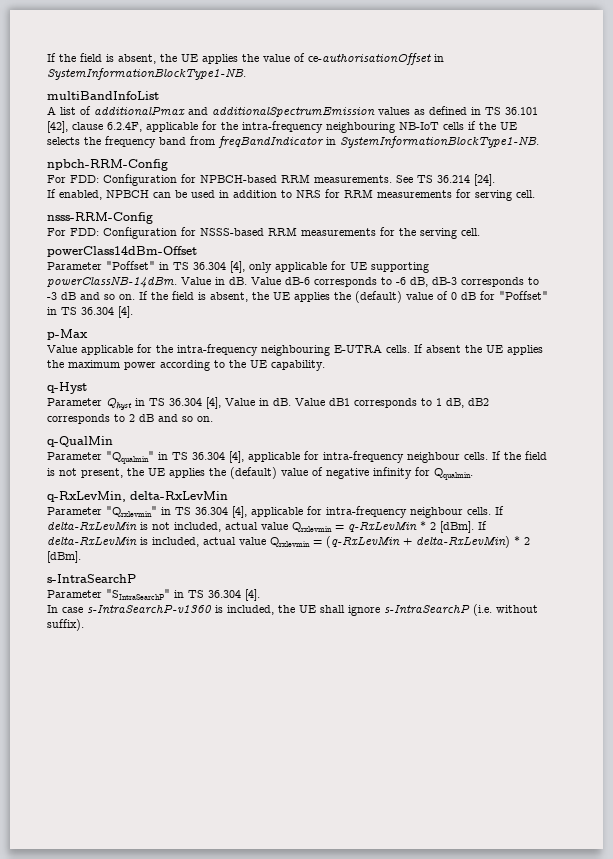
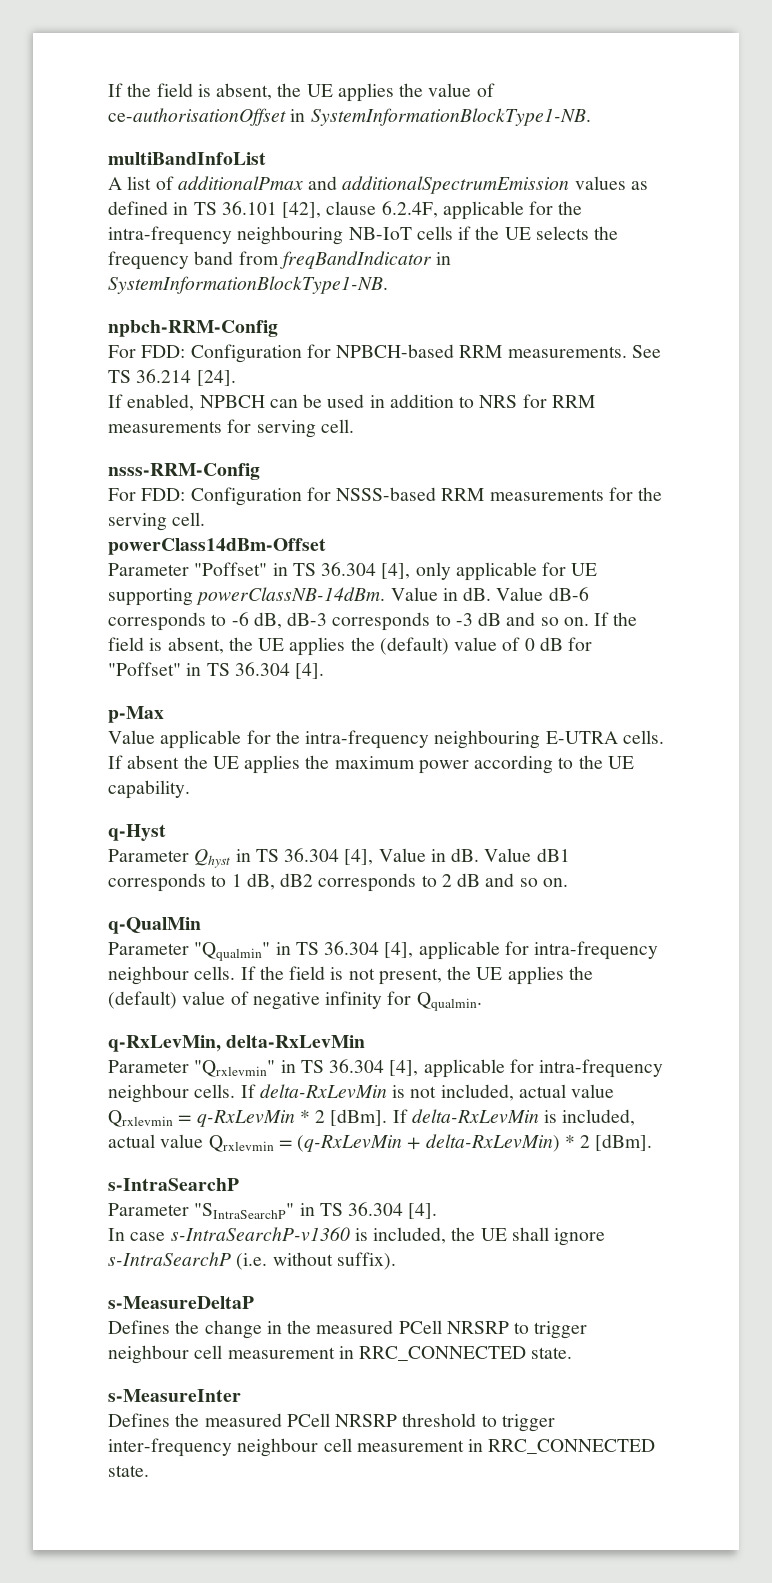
(84, 625) none -> [108,1296,254,1309] [108,1320,588,1339] [108,1345,573,1364] [108,1389,241,1402] [108,1413,555,1432] [108,1438,656,1457] [108,1465,149,1477] // s-MeasureDeltaP // Defines the change in the measured PCell NRSRP to trigger neighbour cell measurement in RRC_CONNECTED state. // s-MeasureInter // Defines the measured PCell NRSRP threshold to trigger inter-frequency neighbour cell measurement in RRC_CONNECTED state.

